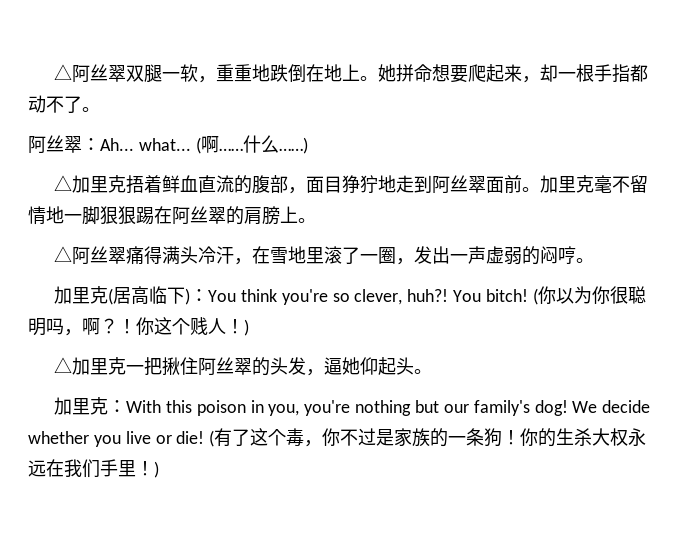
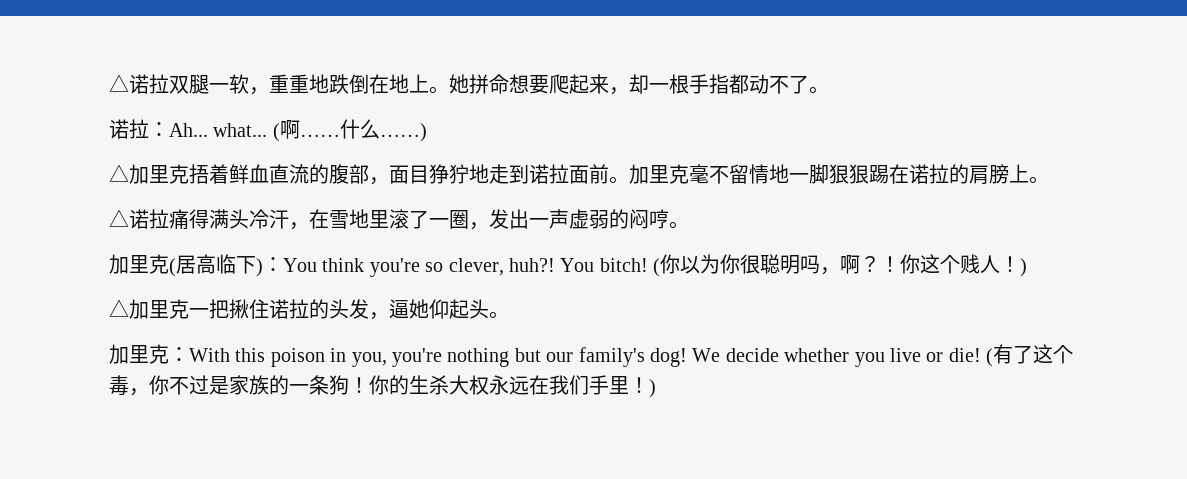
[54,64,127,83] △阿丝翠 -> [109,74,169,94] △诺拉
[28,135,82,154] 阿丝翠 -> [109,119,149,139] 诺拉
[432,175,487,194] 阿丝翠 -> [529,164,569,184] 诺拉
[172,206,226,225] 阿丝翠 -> [909,164,949,184] 诺拉
[72,246,127,265] 阿丝翠 -> [129,209,169,229] 诺拉
[198,357,253,376] 阿丝翠 -> [269,299,309,319] 诺拉

